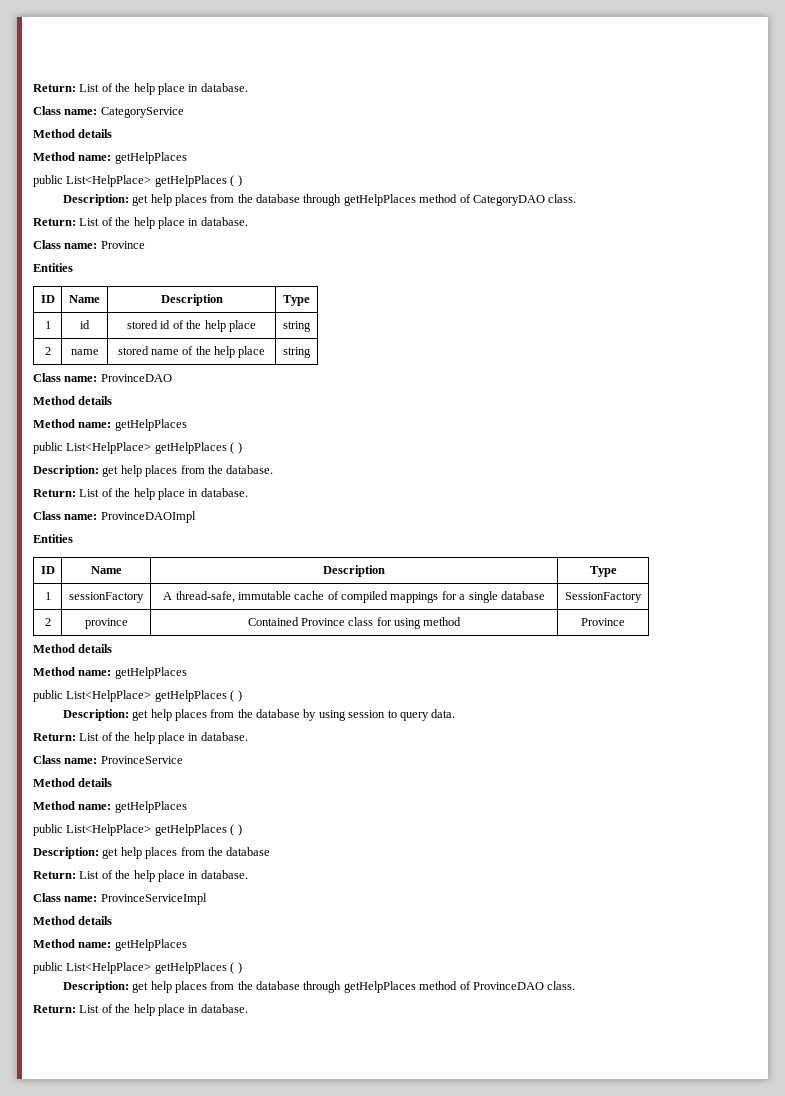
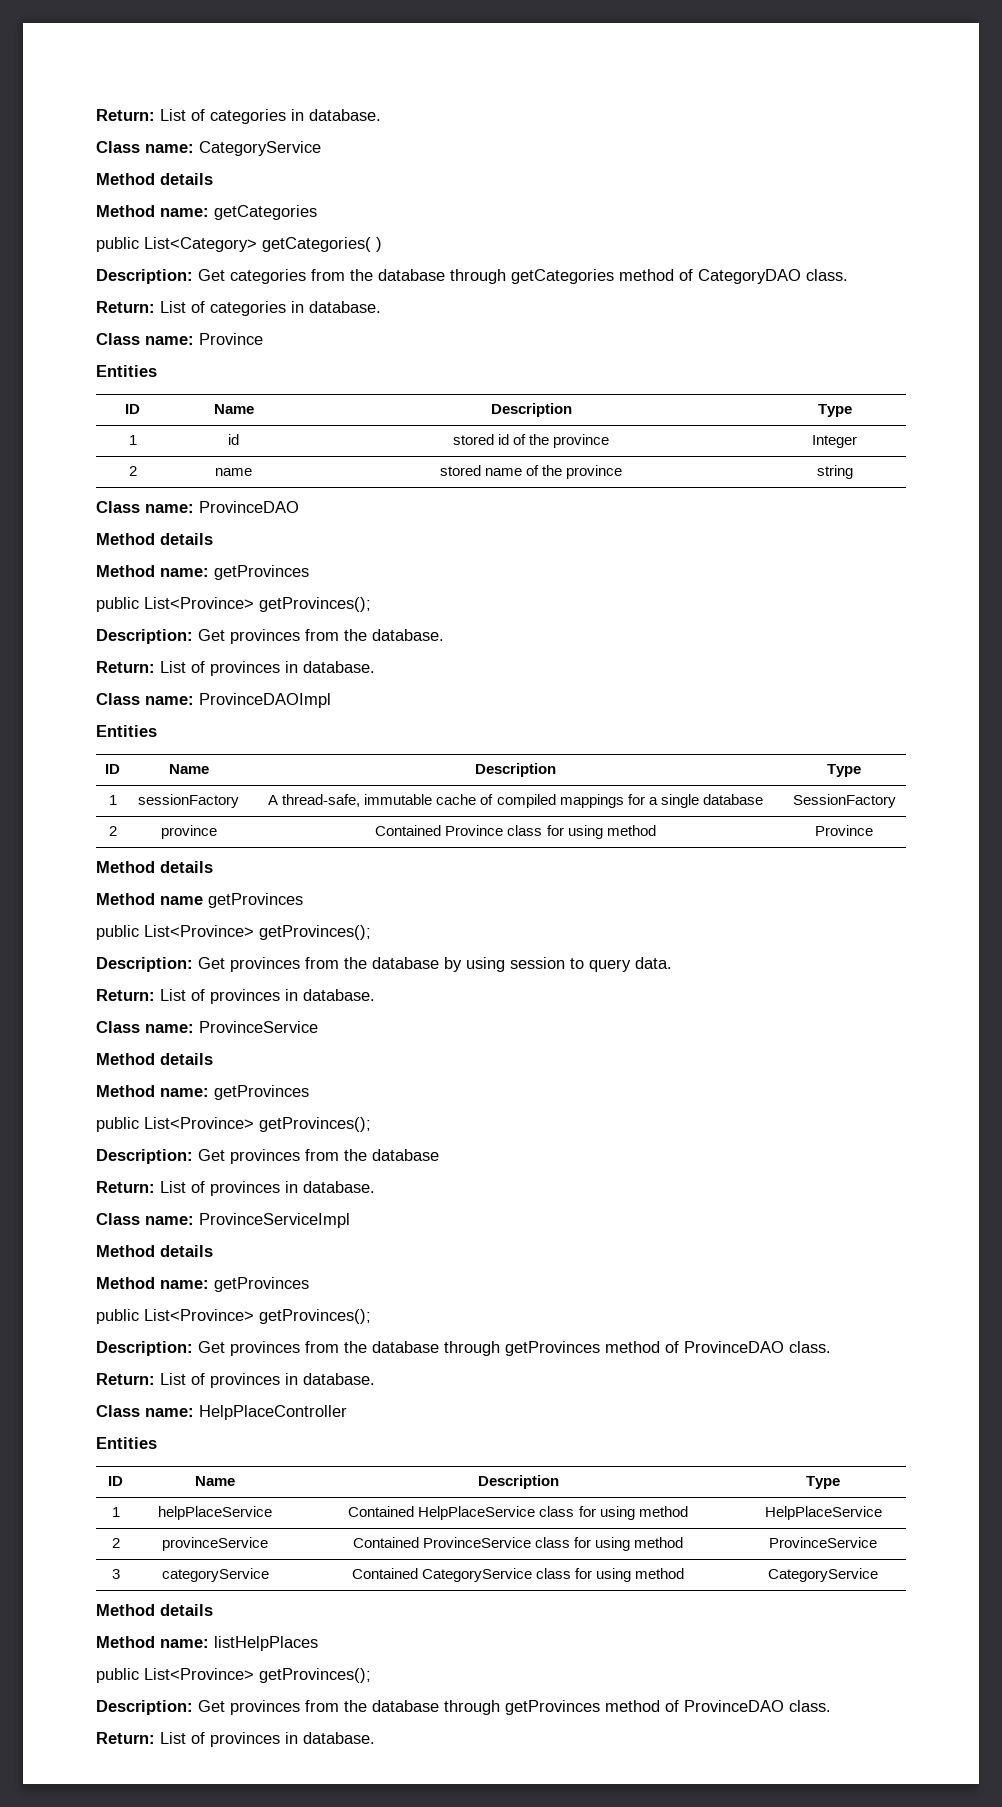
[33,83,185,95] Return: List of the help place -> [96,109,286,124] Return: List of categories
[114,152,187,164] [33,175,242,187] [62,194,416,206] getHelpPlaces // public List<HelpPlace> getHelpPlaces ( ) // Description: get help places from the database through getHelpPlaces -> [214,205,317,220] [96,237,382,252] [96,269,614,284] getCategories // public List<Category> getCategories( ) // Description: Get categories from the database through getCategories
[115,217,185,229] the help place -> [210,301,286,316] categories
[204,320,256,332] [283,321,311,332] help place | string -> [553,434,610,448] [812,435,857,448] province | Integer
[214,346,266,358] help place -> [566,465,623,479] province
[114,419,187,431] [33,442,242,454] [33,465,178,477] getHelpPlaces // public List<HelpPlace> getHelpPlaces ( ) // Description: get help places -> [214,565,309,580] [96,597,371,612] [96,629,300,644] getProvinces // public List<Province> getProvinces(); // Description: Get provinces
[115,488,185,500] the help place -> [210,661,280,676] provinces
[78,667,187,679] [33,690,242,702] [62,709,207,721] name: getHelpPlaces // public List<HelpPlace> getHelpPlaces ( ) // Description: get help places -> [160,893,303,908] [96,925,371,940] [96,957,300,972] name getProvinces // public List<Province> getProvinces(); // Description: Get provinces
[115,732,185,744] the help place -> [210,989,280,1004] provinces
[114,801,187,813] [33,824,242,836] [33,847,178,859] getHelpPlaces // public List<HelpPlace> getHelpPlaces ( ) // Description: get help places -> [214,1085,309,1100] [96,1117,371,1132] [96,1149,300,1164] getProvinces // public List<Province> getProvinces(); // Description: Get provinces
[115,870,185,882] the help place -> [210,1181,280,1196] provinces
[114,939,187,951] [33,962,242,974] [62,981,576,993] [33,1004,248,1016] getHelpPlaces // public List<HelpPlace> getHelpPlaces ( ) // Description: get help places from the database through getHelpPlaces method of ProvinceDAO class. // Return: List of the help place in database. -> [214,1277,309,1292] [96,1309,371,1324] [96,1341,831,1356] [96,1373,375,1388] [96,1405,347,1420] [96,1437,157,1449] [108,1476,123,1486] [195,1476,235,1486] [477,1475,559,1489] [806,1476,840,1489] [111,1507,120,1517] [158,1506,272,1520] [348,1506,688,1520] [764,1506,882,1520] [111,1538,120,1548] [162,1537,268,1551] [352,1537,684,1551] [769,1537,877,1548] [111,1569,120,1579] [161,1568,269,1582] [351,1568,685,1582] [768,1568,878,1582] [96,1604,213,1616] [96,1636,318,1651] [96,1668,371,1683] [96,1700,831,1715] [96,1732,375,1747] getProvinces // public List<Province> getProvinces(); // Description: Get provinces from the database through getProvinces method of ProvinceDAO class. // Return: List of provinces in database. // Class name: HelpPlaceController // Entities // ID | Name | Description | Type // 1 | helpPlaceService | Contained HelpPlaceService class for using method | HelpPlaceService // 2 | provinceService | Contained ProvinceService class for using method | ProvinceService // 3 | categoryService | Contained CategoryService class for using method | CategoryService // Method details // Method name: listHelpPlaces // public List<Province> getProvinces(); // Description: Get provinces from the database through getProvinces method of ProvinceDAO class. // Return: List of provinces in database.

